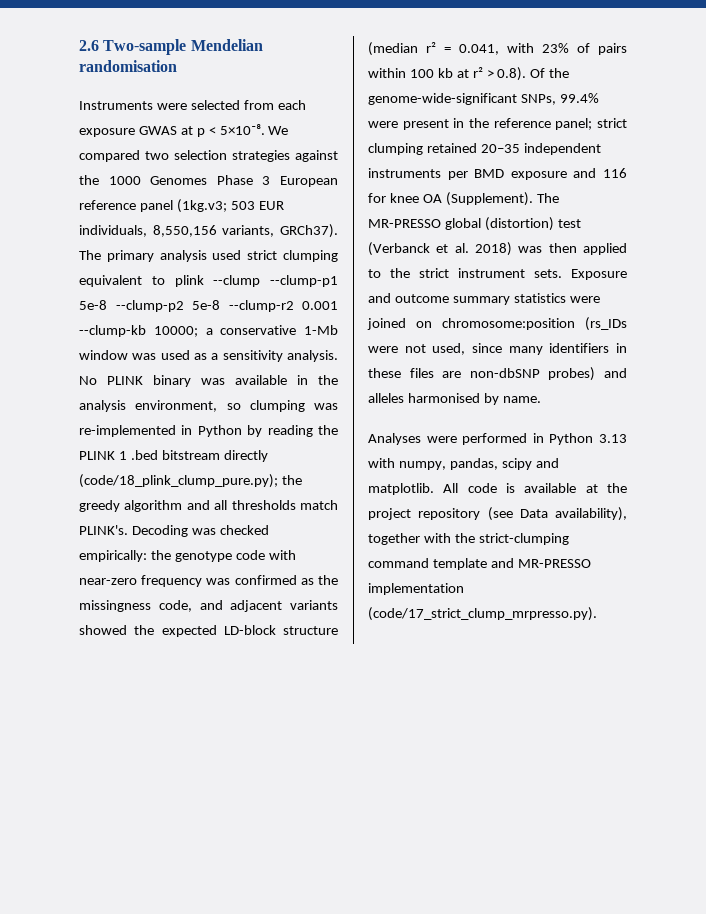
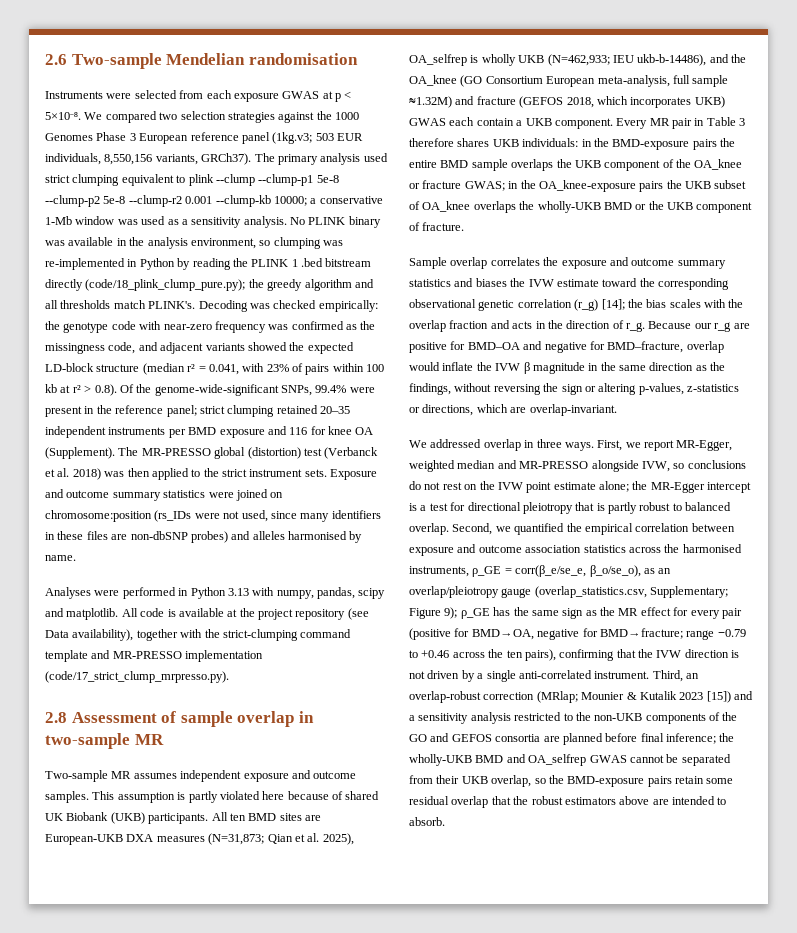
(597, 614) none -> [45,711,314,727] [45,733,164,749] [45,770,357,782] [45,791,380,803] [45,812,321,824] [45,833,354,845] [409,54,746,66] [409,75,729,87] [409,96,725,108] [409,117,746,129] [409,138,735,150] [409,159,743,171] [409,180,747,192] [409,201,753,213] [409,222,465,231] [409,257,726,269] [409,278,729,290] [409,299,744,311] [409,320,750,332] [409,341,724,353] [409,362,726,374] [409,383,739,395] [409,404,617,416] [409,439,733,451] [409,460,746,472] [409,481,752,493] [409,502,732,514] [409,523,735,535] [409,544,742,556] [409,565,672,577] [409,586,729,598] [409,607,742,619] [409,628,746,640] [409,649,740,661] [409,670,699,682] [409,691,753,703] [409,712,738,724] [409,733,735,745] [409,754,731,766] [409,775,734,787] [409,796,727,808] [409,817,445,826] // 2.8 Assessment of sample overlap in two-sample MR // Two-sample MR assumes independent exposure and outcome samples. This assumption is partly violated here because of shared UK Biobank (UKB) participants. All ten BMD sites are European-UKB DXA measures (N=31,873; Qian et al. 2025), OA_selfrep is wholly UKB (N=462,933; IEU ukb-b-14486), and the OA_knee (GO Consortium European meta-analysis, full sample ≈1.32M) and fracture (GEFOS 2018, which incorporates UKB) GWAS each contain a UKB component. Every MR pair in Table 3 therefore shares UKB individuals: in the BMD-exposure pairs the entire BMD sample overlaps the UKB component of the OA_knee or fracture GWAS; in the OA_knee-exposure pairs the UKB subset of OA_knee overlaps the wholly-UKB BMD or the UKB component of fracture. // Sample overlap correlates the exposure and outcome summary statistics and biases the IVW estimate toward the corresponding observational genetic correlation (r_g) [14]; the bias scales with the overlap fraction and acts in the direction of r_g. Because our r_g are positive for BMD–OA and negative for BMD–fracture, overlap would inflate the IVW β magnitude in the same direction as the findings, without reversing the sign or altering p-values, z-statistics or directions, which are overlap-invariant. // We addressed overlap in three ways. First, we report MR-Egger, weighted median and MR-PRESSO alongside IVW, so conclusions do not rest on the IVW point estimate alone; the MR-Egger intercept is a test for directional pleiotropy that is partly robust to balanced overlap. Second, we quantified the empirical correlation between exposure and outcome association statistics across the harmonised instruments, ρ_GE = corr(β_e/se_e, β_o/se_o), as an overlap/pleiotropy gauge (overlap_statistics.csv, Supplementary; Figure 9); ρ_GE has the same sign as the MR effect for every pair (positive for BMD→OA, negative for BMD→fracture; range −0.79 to +0.46 across the ten pairs), confirming that the IVW direction is not driven by a single anti-correlated instrument. Third, an overlap-robust correction (MRlap; Mounier & Kutalik 2023 [15]) and a sensitivity analysis restricted to the non-UKB components of the GO and GEFOS consortia are planned before final inference; the wholly-UKB BMD and OA_selfrep GWAS cannot be separated from their UKB overlap, so the BMD-exposure pairs retain some residual overlap that the robust estimators above are intended to absorb.

